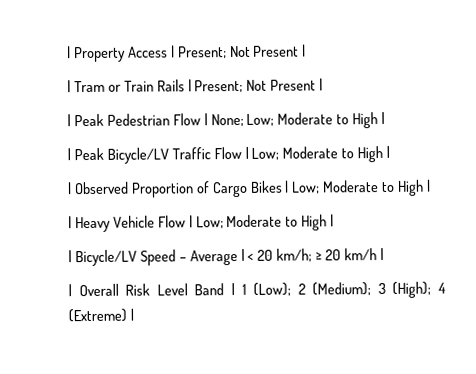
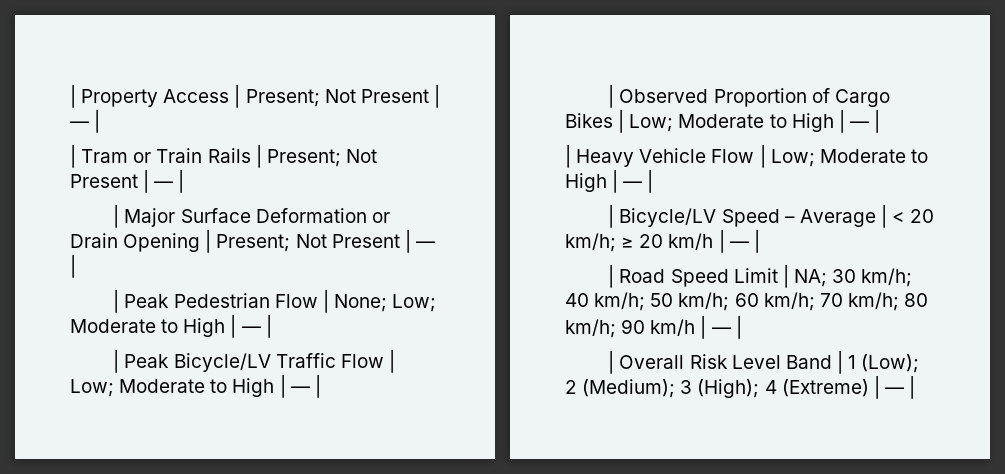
(307, 50) none -> [70,110,101,133] — |
(324, 84) none -> [154,170,185,193] [113,205,390,228] [70,230,435,253] [70,255,76,278] — | // | Major Surface Deformation or Drain Opening | Present; Not Present | — |
(386, 118) none -> [241,315,272,338] — |
(391, 151) none -> [290,375,321,398] — |
(432, 185) none -> [849,110,881,133] — |
(335, 220) none -> [623,170,654,193] — |
(384, 254) none -> [729,230,760,253] [608,265,913,288] [565,292,929,311] [565,316,742,339] — | // | Road Speed Limit | NA; 30 km/h; 40 km/h; 50 km/h; 60 km/h; 70 km/h; 80 km/h; 90 km/h | — |
(134, 314) none -> [884,376,916,399] — |

